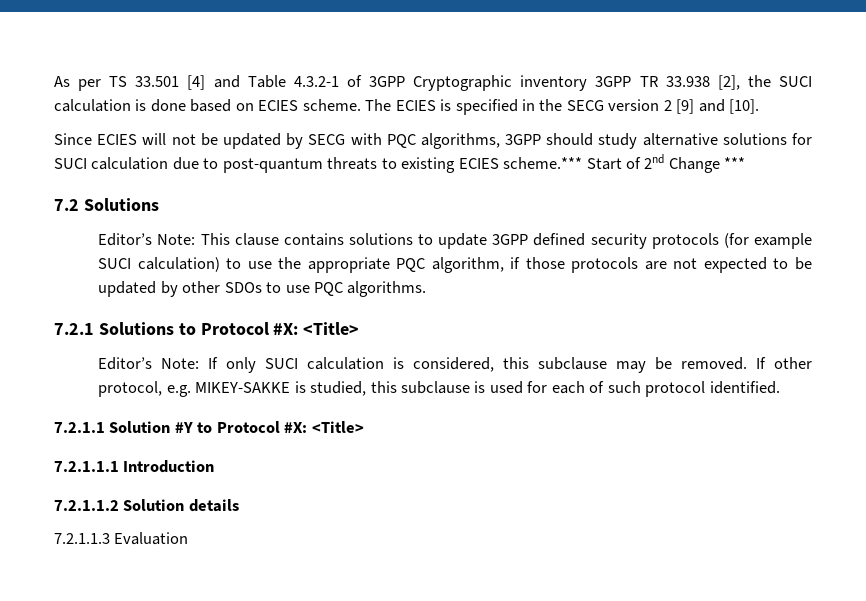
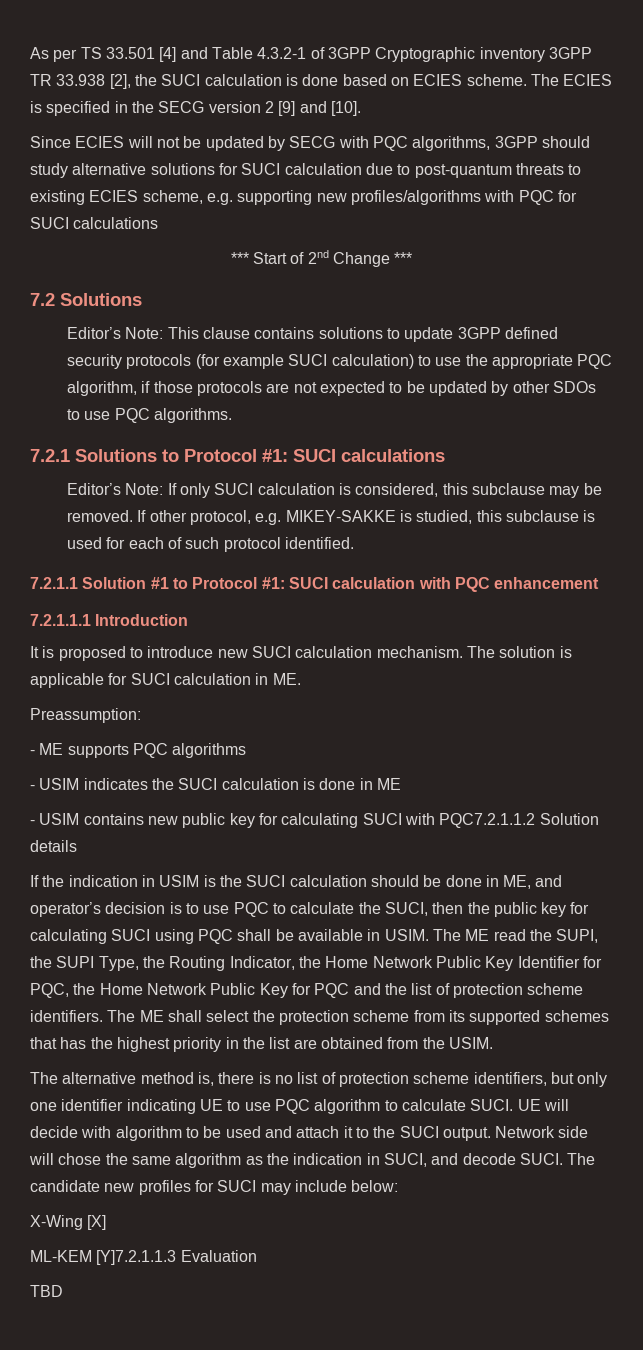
[503,157,583,169] scheme.*** -> [142,190,577,205] [30,217,159,229] [230,252,249,264] scheme, e.g. supporting new profiles/algorithms with PQC for SUCI calculations // ***
[273,322,360,335] #X: <Title> -> [262,449,445,462] #1: SUCI calculations
[174,421,364,433] [54,460,215,473] [54,499,239,512] [54,533,110,544] #Y to Protocol #X: <Title> // 7.2.1.1.1 Introduction // 7.2.1.1.2 Solution details // 7.2.1.1.3 -> [150,577,600,592] [30,614,189,626] [30,646,572,661] [30,673,301,688] [30,708,141,723] [30,743,247,758] [30,778,401,790] [30,813,599,828] [30,840,77,852] [30,875,563,889] [30,902,590,917] [30,929,599,944] [30,956,602,971] [30,983,584,998] [30,1010,609,1025] [30,1037,493,1052] [30,1072,608,1087] [30,1099,569,1114] [30,1126,589,1141] [29,1153,596,1168] [30,1180,399,1195] [30,1215,107,1230] [30,1250,177,1265] #1 to Protocol #1: SUCI calculation with PQC enhancement // 7.2.1.1.1 Introduction // It is proposed to introduce new SUCI calculation mechanism. The solution is applicable for SUCI calculation in ME. // Preassumption: // - ME supports PQC algorithms // - USIM indicates the SUCI calculation is done in ME // - USIM contains new public key for calculating SUCI with PQC7.2.1.1.2 Solution details // If the indication in USIM is the SUCI calculation should be done in ME, and operator’s decision is to use PQC to calculate the SUCI, then the public key for calculating SUCI using PQC shall be available in USIM. The ME read the SUPI, the SUPI Type, the Routing Indicator, the Home Network Public Key Identifier for PQC, the Home Network Public Key for PQC and the list of protection scheme identifiers. The ME shall select the protection scheme from its supported schemes that has the highest priority in the list are obtained from the USIM. // The alternative method is, there is no list of protection scheme identifiers, but only one identifier indicating UE to use PQC algorithm to calculate SUCI. UE will decide with algorithm to be used and attach it to the SUCI output. Network side will chose the same algorithm as the indication in SUCI, and decode SUCI. The candidate new profiles for SUCI may include below: // X-Wing [X] // ML-KEM [Y]7.2.1.1.3
(189, 538) none -> [30,1285,63,1297] // TBD

